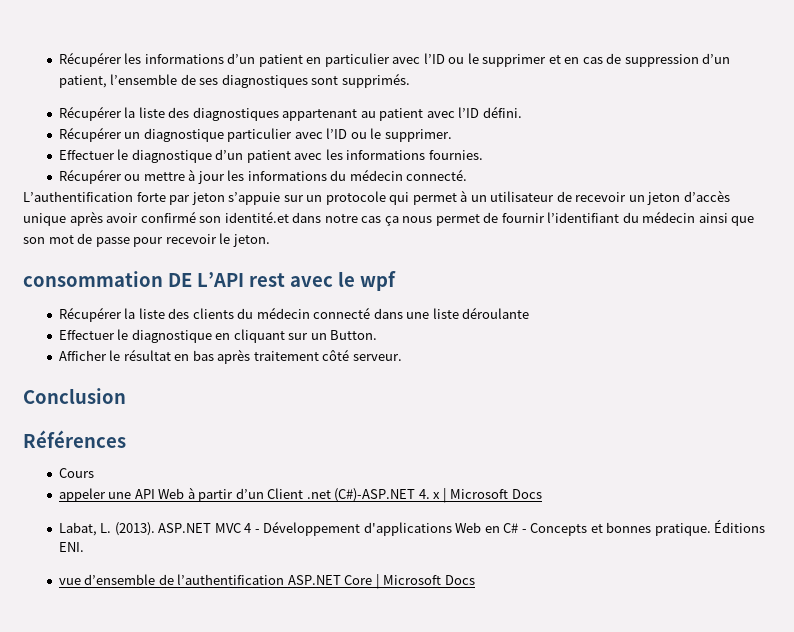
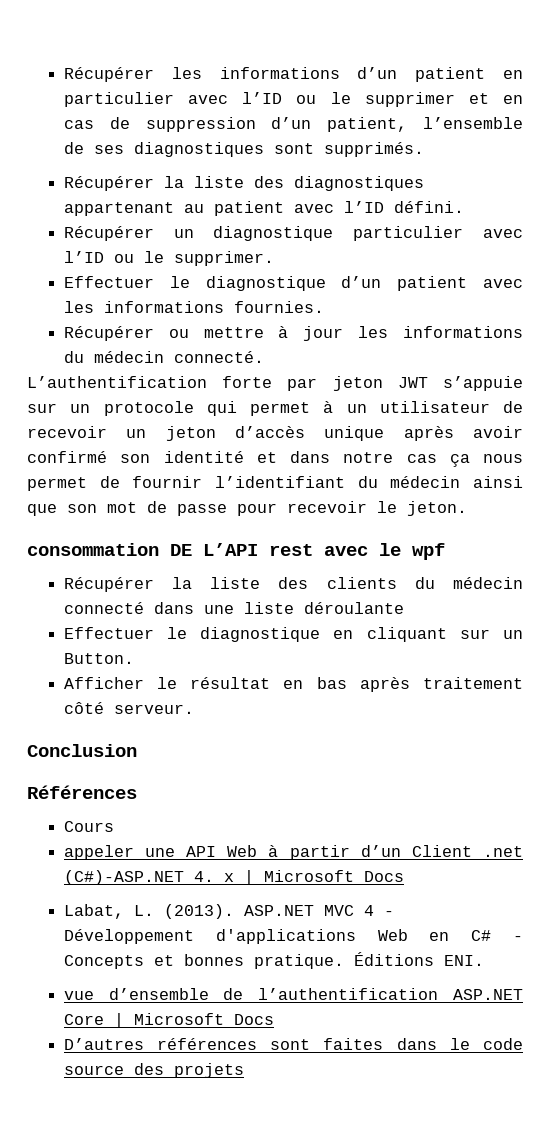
(225, 198) none -> [397,377,428,388] JWT
[224,211,289,223] identité.et -> [163,451,277,463] identité et
(475, 580) none -> [63,1038,523,1050] [63,1063,244,1078] // D’autres références sont faites dans le code source des projets

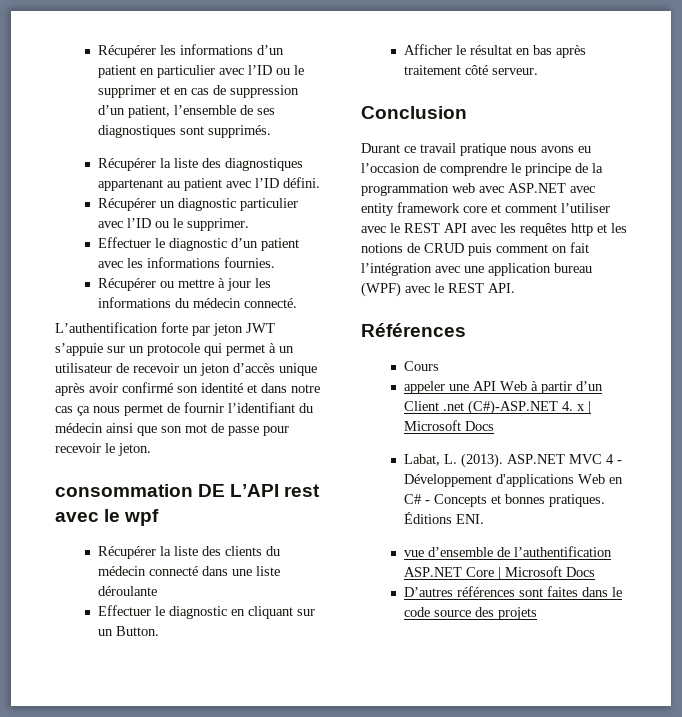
[213,226,334,241] diagnostique -> [177,198,236,211] diagnostic
[205,276,326,291] diagnostique -> [168,238,227,251] diagnostic
[200,627,321,642] diagnostique -> [168,606,227,619] diagnostic
(137, 750) none -> [361,143,591,156] [361,163,603,176] [361,183,595,196] [361,202,610,216] [361,223,627,236] [361,242,589,256] [361,263,592,276] [361,282,515,297] // Durant ce travail pratique nous avons eu l’occasion de comprendre le principe de la programmation web avec ASP.NET avec entity framework core et comment l’utiliser avec le REST API avec les requêtes http et les notions de CRUD puis comment on fait l’intégration avec une application bureau (WPF) avec le REST API.
[253,954,344,969] pratique. -> [548,494,605,507] pratiques.

